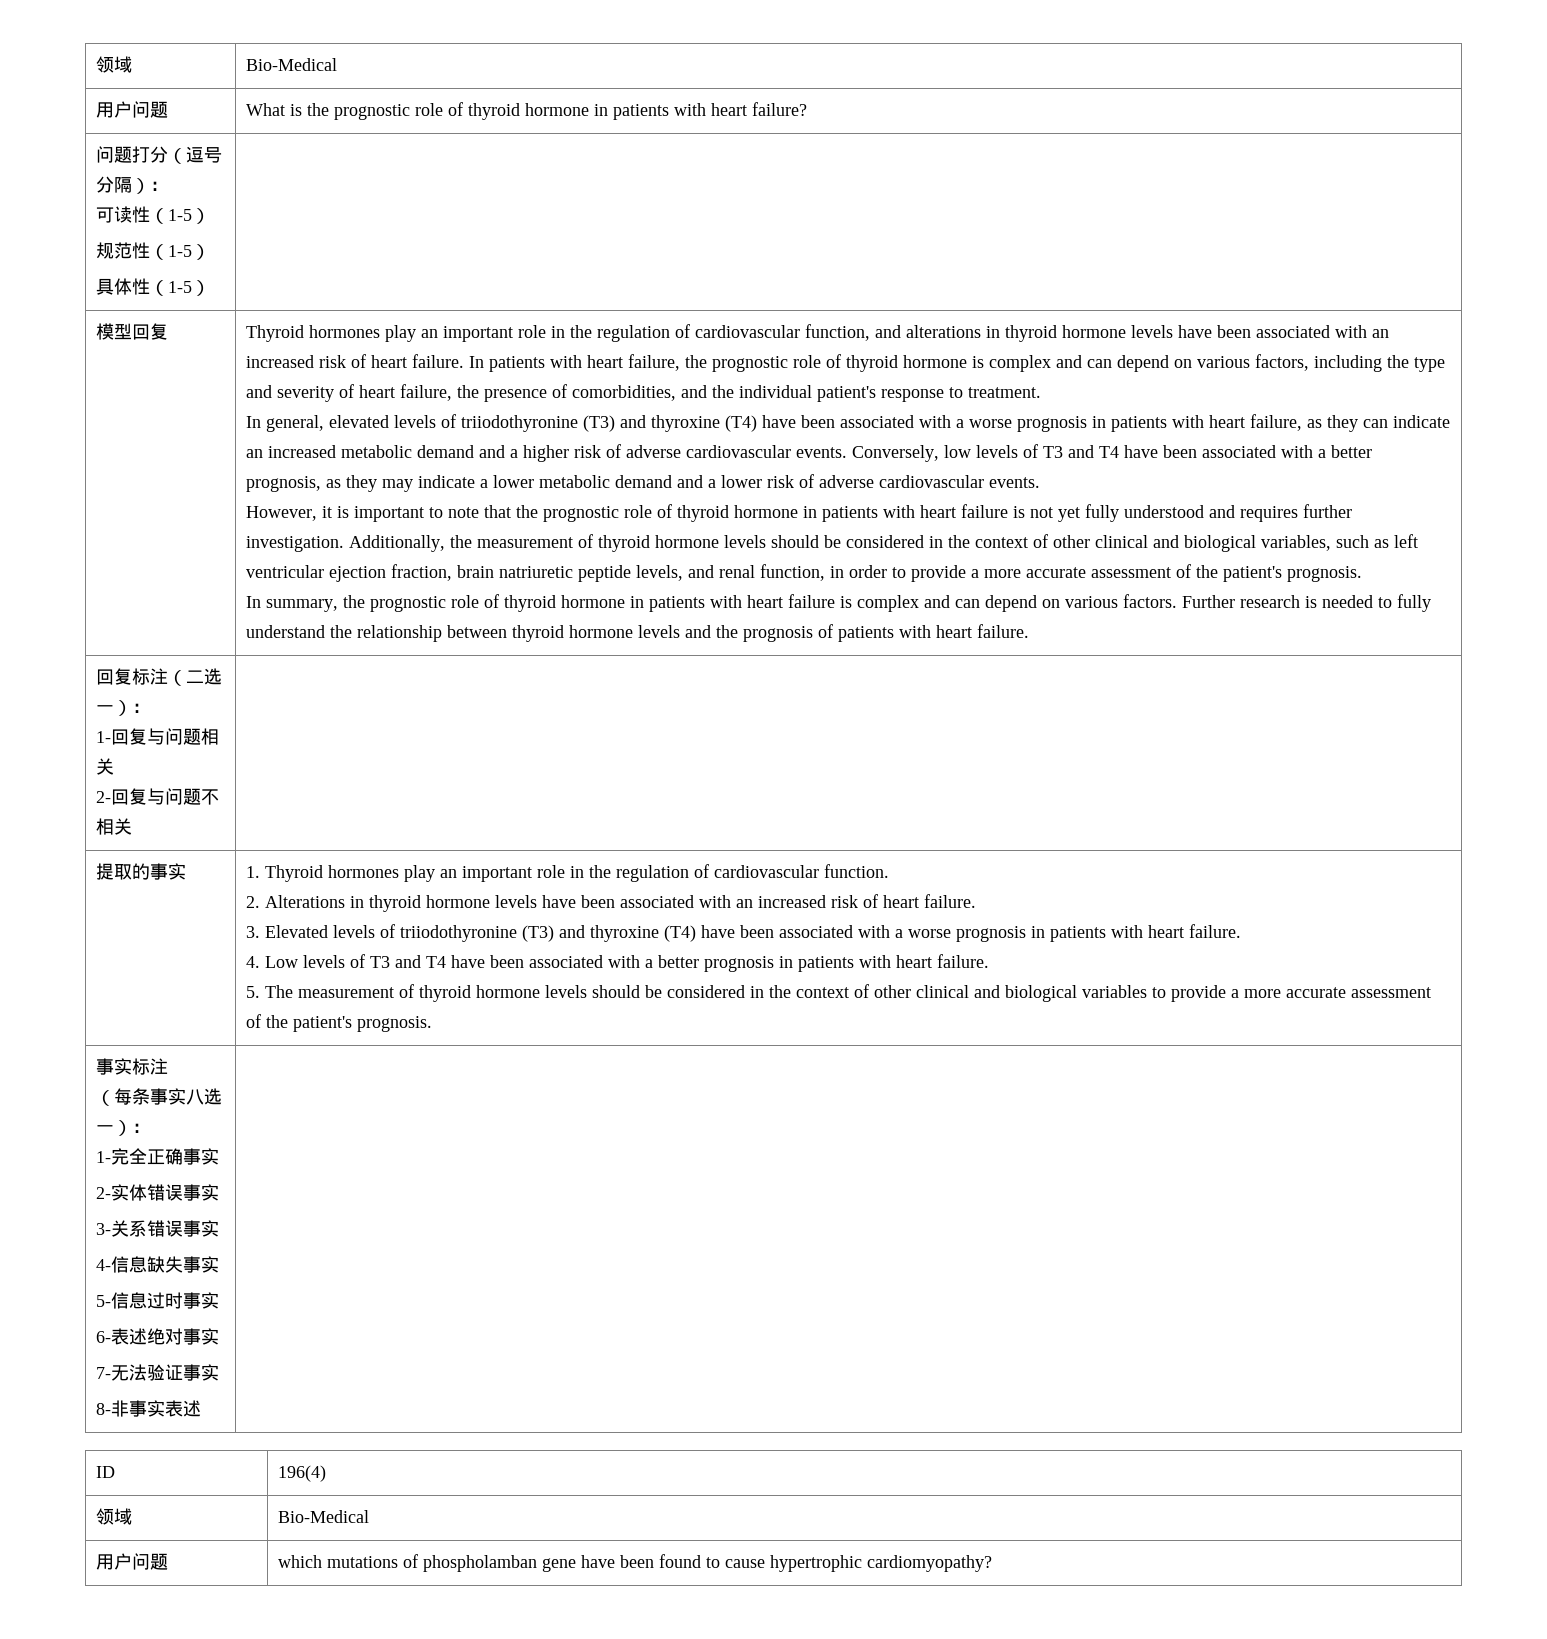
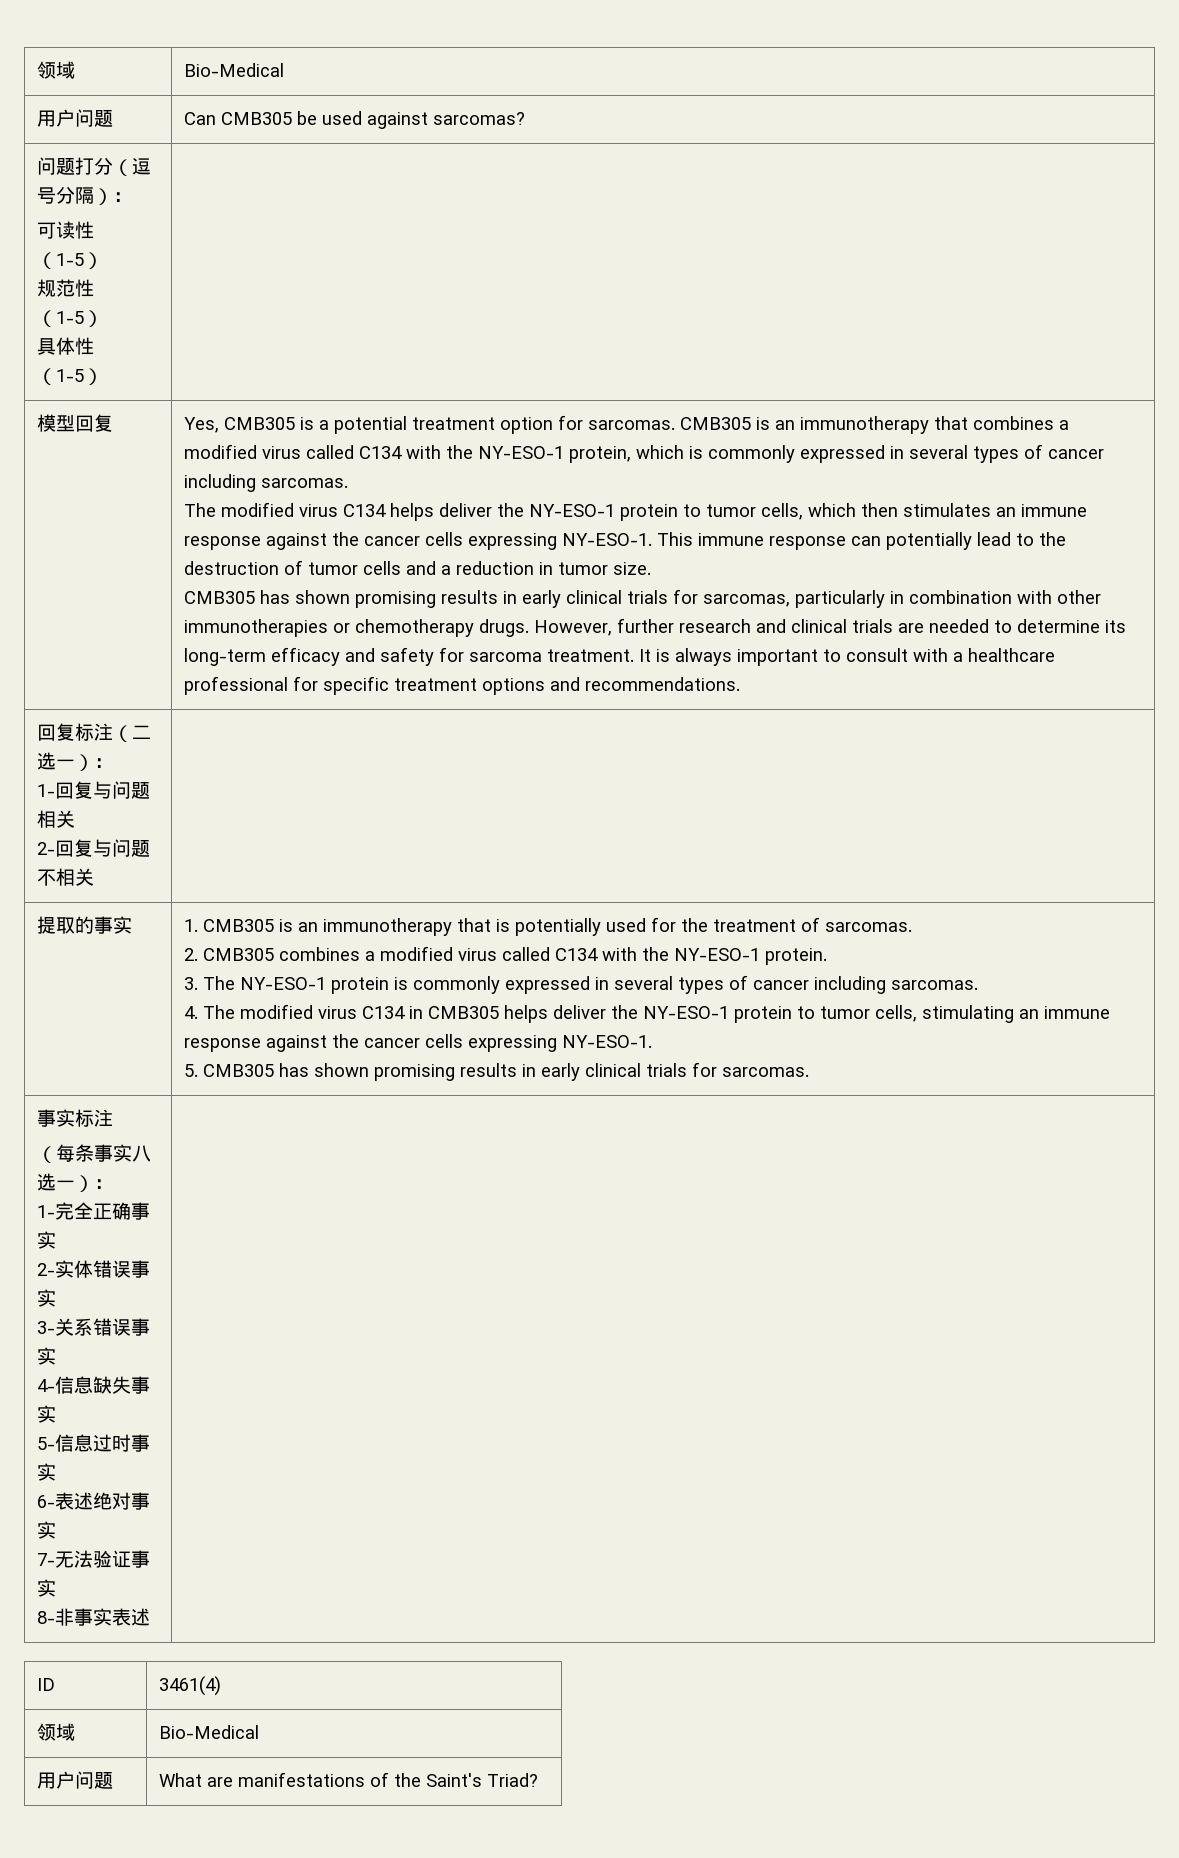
[96,56,133,73] [246,58,338,71] [96,101,169,118] [246,102,808,120] 领域 | Bio-Medical // 用户问题 | What is the prognostic role of thyroid hormone in patients with heart failure? -> [37,61,76,79] [184,63,285,77] [37,109,114,127] [184,111,526,129] 领域 | Bio-Medical // 用户问题 | Can CMB305 be used against sarcomas?
[246,324,1390,342] [246,354,1446,372] [246,384,1042,402] [246,414,1451,432] [246,444,1373,462] [246,474,1041,492] [246,504,1353,522] [246,534,1419,552] [246,564,1363,582] [246,594,1432,612] [246,624,1030,642] Thyroid hormones play an important role in the regulation of cardiovascular function, and alterations in thyroid hormone levels have been associated with an increased risk of heart failure. In patients with heart failure, the prognostic role of thyroid hormone is complex and can depend on various factors, including the type and severity of heart failure, the presence of comorbidities, and the individual patient's response to treatment. // In general, elevated levels of triiodothyronine (T3) and thyroxine (T4) have been associated with a worse prognosis in patients with heart failure, as they can indicate an increased metabolic demand and a higher risk of adverse cardiovascular events. Conversely, low levels of T3 and T4 have been associated with a better prognosis, as they may indicate a lower metabolic demand and a lower risk of adverse cardiovascular events. // However, it is important to note that the prognostic role of thyroid hormone in patients with heart failure is not yet fully understood and requires further investigation. Additionally, the measurement of thyroid hormone levels should be considered in the context of other clinical and biological variables, such as left ventricular ejection fraction, brain natriuretic peptide levels, and renal function, in order to provide a more accurate assessment of the patient's prognosis. // In summary, the prognostic role of thyroid hormone in patients with heart failure is complex and can depend on various factors. Further research is needed to fully understand the relationship between thyroid hormone levels and the prognosis of patients with heart failure. -> [184,415,1070,434] [184,444,1105,463] [184,474,349,492] [184,502,1088,521] [184,532,1067,550] [184,560,652,575] [184,589,1102,608] [184,618,1127,637] [184,647,1056,666] [184,676,741,695] Yes, CMB305 is a potential treatment option for sarcomas. CMB305 is an immunotherapy that combines a modified virus called C134 with the NY-ESO-1 protein, which is commonly expressed in several types of cancer including sarcomas. // The modified virus C134 helps deliver the NY-ESO-1 protein to tumor cells, which then stimulates an immune response against the cancer cells expressing NY-ESO-1. This immune response can potentially lead to the destruction of tumor cells and a reduction in tumor size. // CMB305 has shown promising results in early clinical trials for sarcomas, particularly in combination with other immunotherapies or chemotherapy drugs. However, further research and clinical trials are needed to determine its long-term efficacy and safety for sarcoma treatment. It is always important to consult with a healthcare professional for specific treatment options and recommendations.
[265,864,890,882] [246,894,977,912] [246,924,1242,942] [246,954,990,972] [246,984,1432,1002] [246,1014,433,1032] Thyroid hormones play an important role in the regulation of cardiovascular function. // 2. Alterations in thyroid hormone levels have been associated with an increased risk of heart failure. // 3. Elevated levels of triiodothyronine (T3) and thyroxine (T4) have been associated with a worse prognosis in patients with heart failure. // 4. Low levels of T3 and T4 have been associated with a better prognosis in patients with heart failure. // 5. The measurement of thyroid hormone levels should be considered in the context of other clinical and biological variables to provide a more accurate assessment of the patient's prognosis. -> [203,917,913,936] [184,946,828,965] [184,975,979,994] [184,1004,1111,1023] [184,1034,653,1052] [184,1062,810,1081] CMB305 is an immunotherapy that is potentially used for the treatment of sarcomas. // 2. CMB305 combines a modified virus called C134 with the NY-ESO-1 protein. // 3. The NY-ESO-1 protein is commonly expressed in several types of cancer including sarcomas. // 4. The modified virus C134 in CMB305 helps deliver the NY-ESO-1 protein to tumor cells, stimulating an immune response against the cancer cells expressing NY-ESO-1. // 5. CMB305 has shown promising results in early clinical trials for sarcomas.
[278,1465,327,1482] [96,1508,133,1525] [278,1510,370,1523] [96,1553,169,1570] [278,1554,993,1572] 196(4) // 领域 | Bio-Medical // 用户问题 | which mutations of phospholamban gene have been found to cause hypertrophic cardiomyopathy? -> [159,1676,222,1696] [37,1723,76,1741] [159,1725,260,1739] [37,1771,114,1789] [159,1772,539,1787] 3461(4) // 领域 | Bio-Medical // 用户问题 | What are manifestations of the Saint's Triad?

